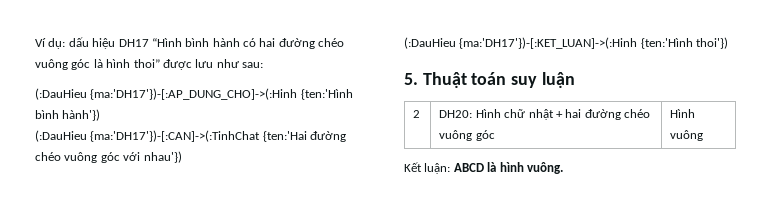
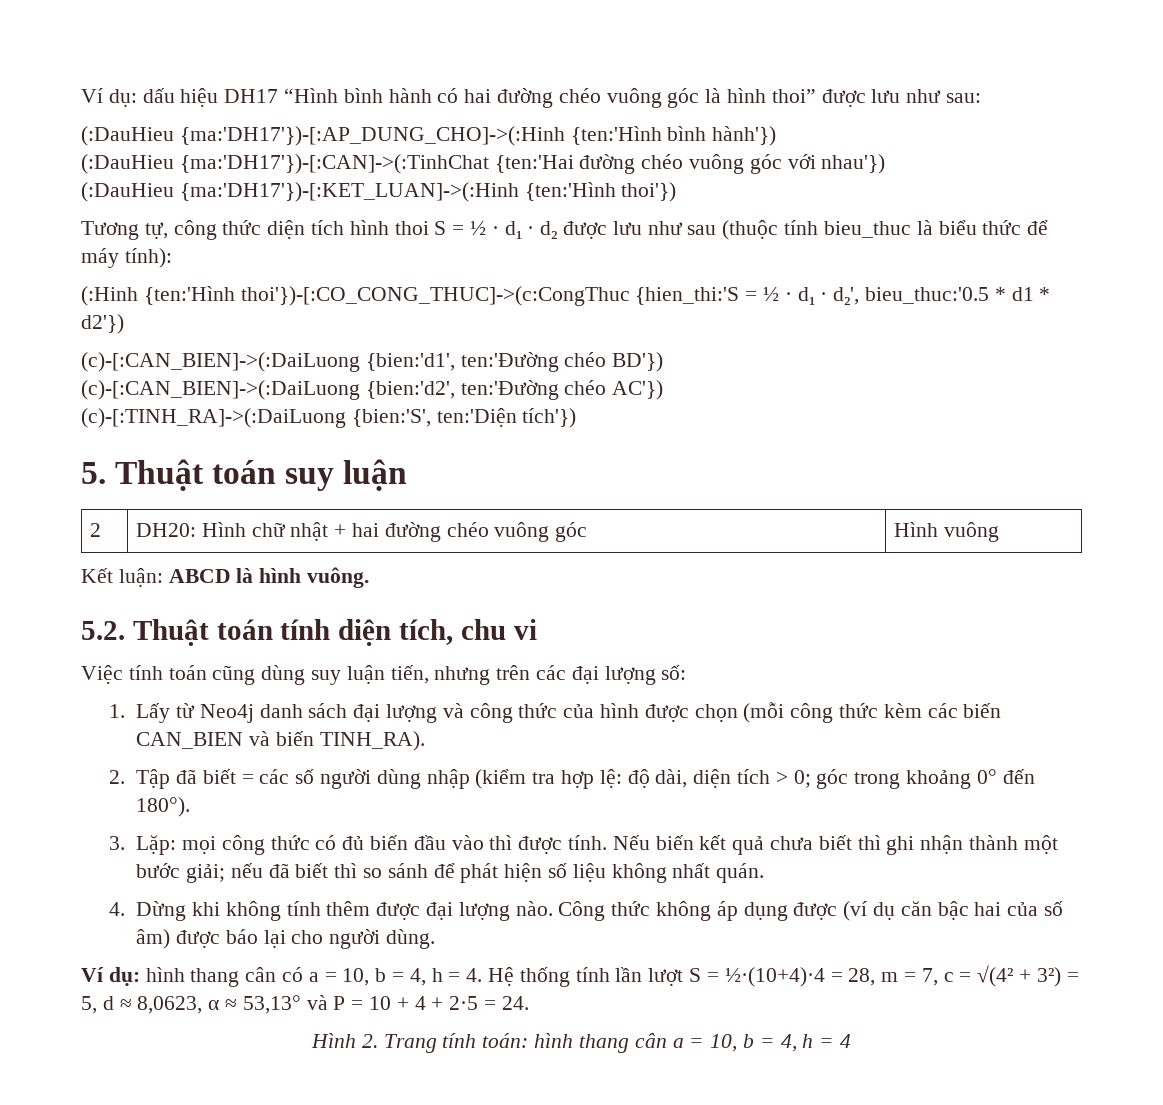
(729, 43) none -> [81,220,1049,240] [81,248,172,268] [81,286,1051,306] [81,314,124,334] [81,352,664,372] [81,380,664,400] [81,408,577,428] // Tương tự, công thức diện tích hình thoi S = ½ · d₁ · d₂ được lưu như sau (thuộc tính bieu_thuc là biểu thức để máy tính): // (:Hinh {ten:'Hình thoi'})-[:CO_CONG_THUC]->(c:CongThuc {hien_thi:'S = ½ · d₁ · d₂', bieu_thuc:'0.5 * d1 * d2'}) // (c)-[:CAN_BIEN]->(:DaiLuong {bien:'d1', ten:'Đường chéo BD'}) // (c)-[:CAN_BIEN]->(:DaiLuong {bien:'d2', ten:'Đường chéo AC'}) // (c)-[:TINH_RA]->(:DaiLuong {bien:'S', ten:'Diện tích'})
(563, 168) none -> [81,619,537,646] [81,665,687,685] [108,702,1002,723] [136,731,425,751] [108,769,1035,789] [136,797,191,817] [108,835,1058,855] [136,863,765,883] [108,901,1064,921] [136,929,436,949] [81,965,1079,987] [81,995,529,1014] [311,1033,851,1053] // 5.2. Thuật toán tính diện tích, chu vi // Việc tính toán cũng dùng suy luận tiến, nhưng trên các đại lượng số: // 1. Lấy từ Neo4j danh sách đại lượng và công thức của hình được chọn (mỗi công thức kèm các biến CAN_BIEN và biến TINH_RA). // 2. Tập đã biết = các số người dùng nhập (kiểm tra hợp lệ: độ dài, diện tích > 0; góc trong khoảng 0° đến 180°). // 3. Lặp: mọi công thức có đủ biến đầu vào thì được tính. Nếu biến kết quả chưa biết thì ghi nhận thành một bước giải; nếu đã biết thì so sánh để phát hiện số liệu không nhất quán. // 4. Dừng khi không tính thêm được đại lượng nào. Công thức không áp dụng được (ví dụ căn bậc hai của số âm) được báo lại cho người dùng. // Ví dụ: hình thang cân có a = 10, b = 4, h = 4. Hệ thống tính lần lượt S = ½·(10+4)·4 = 28, m = 7, c = √(4² + 3²) = 5, d ≈ 8,0623, α ≈ 53,13° và P = 10 + 4 + 2·5 = 24. // Hình 2. Trang tính toán: hình thang cân a = 10, b = 4, h = 4

